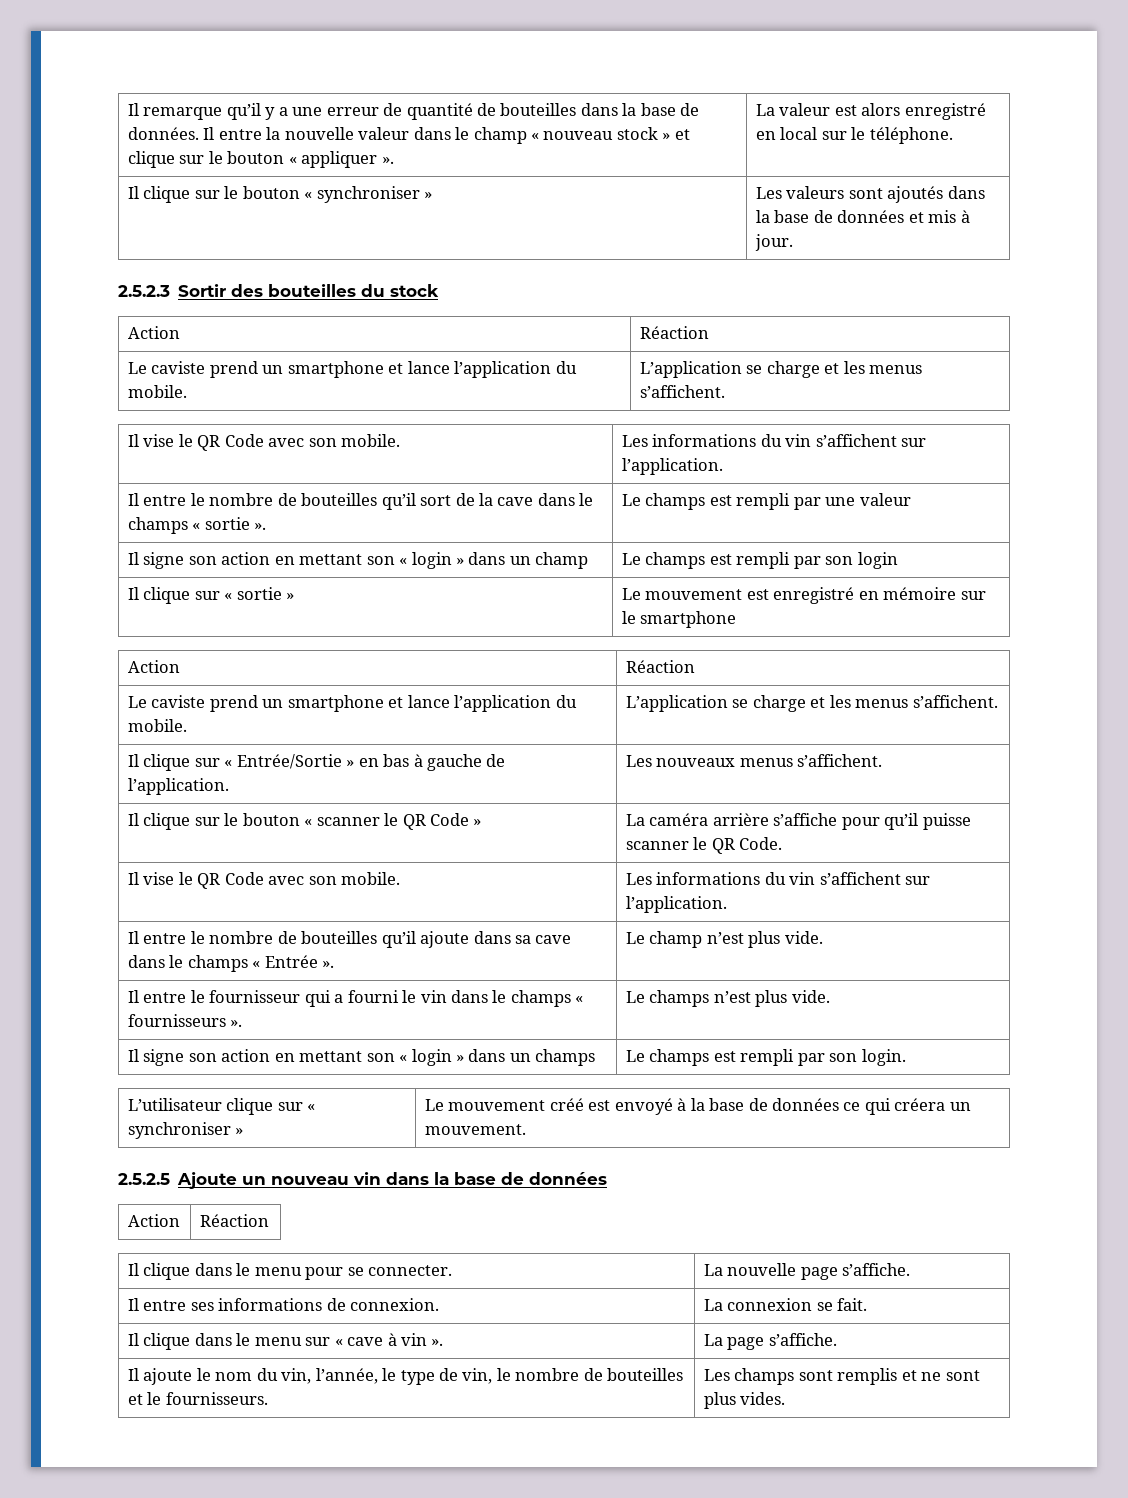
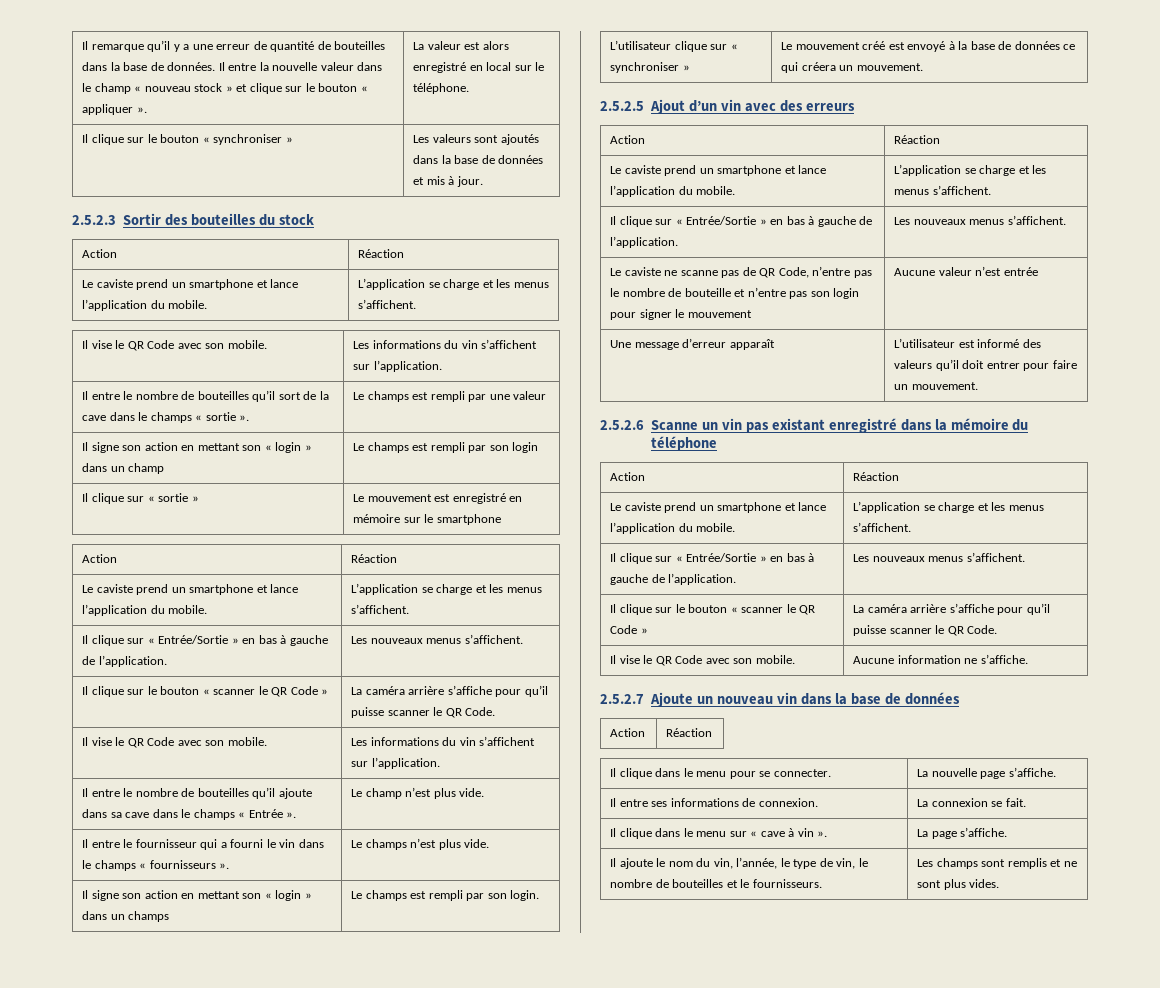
(170, 1179) none -> [650,99,855,114] [610,135,646,144] [894,135,941,144] [610,165,827,176] [610,185,736,197] [894,164,1047,176] [894,185,991,195] [610,216,873,227] [610,236,679,248] [894,215,1066,225] [610,266,872,278] [610,287,860,299] [610,309,752,320] [894,266,1038,276] [610,338,775,350] [894,338,1041,348] [894,359,1077,371] [894,382,978,390] [600,418,1029,433] [651,436,718,451] [610,472,646,481] [853,472,900,481] [610,502,827,513] [610,522,736,534] [853,501,1044,513] [853,522,912,532] [610,553,815,564] [610,573,737,585] [853,552,1025,562] [610,604,816,615] [610,625,648,634] [853,603,1050,615] [853,625,998,636] [610,655,795,666] [853,654,1028,664] [600,694,644,704] Ajout d’un vin avec des erreurs // Action | Réaction // Le caviste prend un smartphone et lance l’application du mobile. | L’application se charge et les menus s’affichent. // Il clique sur « Entrée/Sortie » en bas à gauche de l’application. | Les nouveaux menus s’affichent. // Le caviste ne scanne pas de QR Code, n’entre pas le nombre de bouteille et n’entre pas son login pour signer le mouvement | Aucune valeur n’est entrée // Une message d’erreur apparaît | L’utilisateur est informé des valeurs qu’il doit entrer pour faire un mouvement. // 2.5.2.6 Scanne un vin pas existant enregistré dans la mémoire du téléphone // Action | Réaction // Le caviste prend un smartphone et lance l’application du mobile. | L’application se charge et les menus s’affichent. // Il clique sur « Entrée/Sortie » en bas à gauche de l’application. | Les nouveaux menus s’affichent. // Il clique sur le bouton « scanner le QR Code » | La caméra arrière s’affiche pour qu’il puisse scanner le QR Code. // Il vise le QR Code avec son mobile. | Aucune information ne s’affiche. // 2.5.2.7

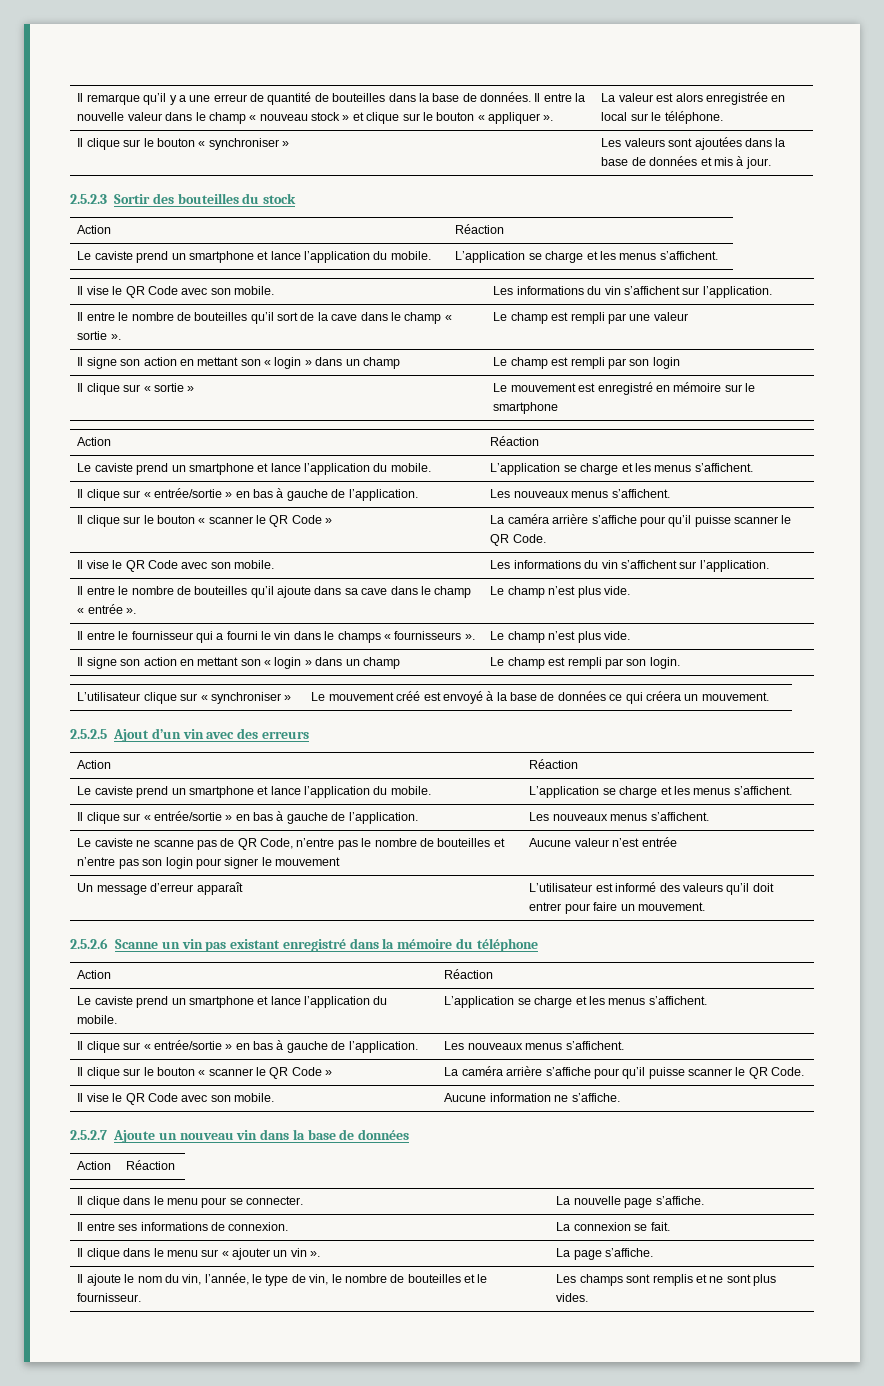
[413,62,467,73] enregistré -> [705,92,768,105] enregistrée
[500,134,539,145] ajoutés -> [694,137,742,150] ajoutées
[150,412,192,423] champs -> [404,312,442,324] champ
[367,391,409,402] champs -> [510,312,548,324] champ
[367,442,409,453] champs -> [510,357,548,369] champ
[158,635,229,644] Entrée/Sortie -> [153,488,222,498] entrée/sortie
[193,809,283,820] champs « Entrée -> [434,586,472,598] [77,604,123,614] champ « entrée
[365,839,407,850] champs -> [507,631,545,643] champ
[128,911,170,922] [351,890,407,901] champs | Le champs -> [362,657,400,669] [490,657,545,669] champ | Le champ
[686,216,757,225] Entrée/Sortie -> [153,811,222,821] entrée/sortie
[684,288,731,297] bouteille -> [437,838,491,847] bouteilles
[610,340,632,348] Une -> [77,883,94,892] Un
[686,553,757,562] Entrée/Sortie -> [153,1040,222,1050] entrée/sortie
[760,828,795,837] cave à -> [232,1248,288,1260] ajouter un
[752,879,822,888] fournisseurs. -> [77,1293,142,1302] fournisseur.

